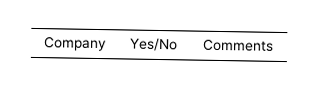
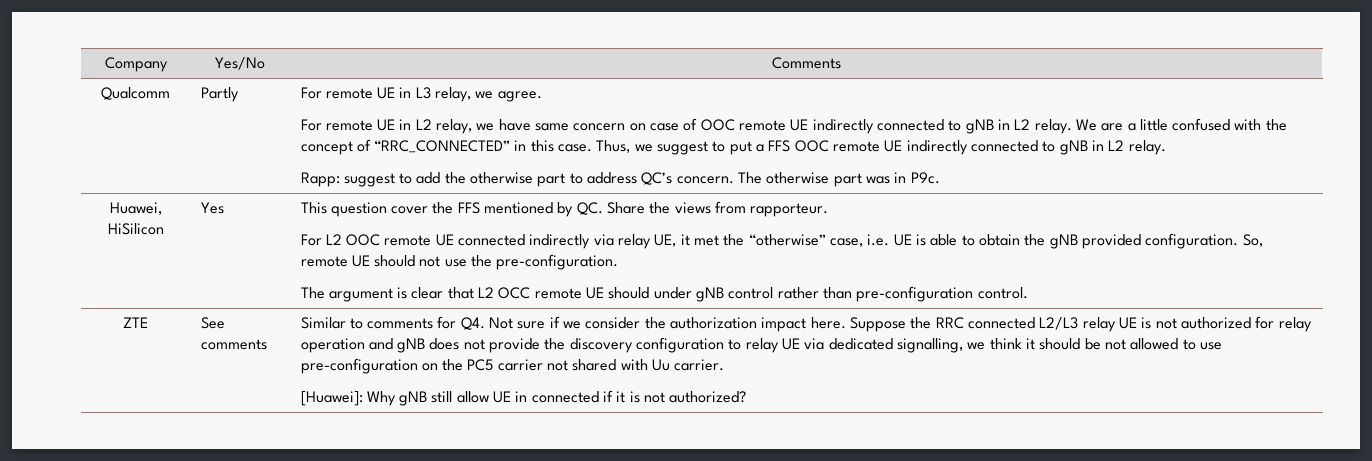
(274, 45) none -> [101,87,170,100] [200,87,239,102] [300,87,542,102] [300,118,1287,134] [300,139,1166,155] [300,172,940,187] [109,202,162,215] [107,223,164,235] [200,202,224,214] [300,201,829,217] [300,233,1263,249] [300,254,619,270] [300,286,1028,302] [123,317,148,328] [200,317,225,329] [200,339,267,350] [300,316,1312,332] [300,337,1222,353] [300,358,725,374] [300,390,747,406] // Qualcomm | Partly | For remote UE in L3 relay, we agree. // For remote UE in L2 relay, we have same concern on case of OOC remote UE indirectly connected to gNB in L2 relay. We are a little confused with the concept of “RRC_CONNECTED” in this case. Thus, we suggest to put a FFS OOC remote UE indirectly connected to gNB in L2 relay. // Rapp: suggest to add the otherwise part to address QC’s concern. The otherwise part was in P9c. // Huawei, HiSilicon | Yes | This question cover the FFS mentioned by QC. Share the views from rapporteur. // For L2 OOC remote UE connected indirectly via relay UE, it met the “otherwise” case, i.e. UE is able to obtain the gNB provided configuration. So, remote UE should not use the pre-configuration. // The argument is clear that L2 OCC remote UE should under gNB control rather than pre-configuration control. // ZTE | See comments | Similar to comments for Q4. Not sure if we consider the authorization impact here. Suppose the RRC connected L2/L3 relay UE is not authorized for relay operation and gNB does not provide the discovery configuration to relay UE via dedicated signalling, we think it should be not allowed to use pre-configuration on the PC5 carrier not shared with Uu carrier. // [Huawei]: Why gNB still allow UE in connected if it is not authorized?

